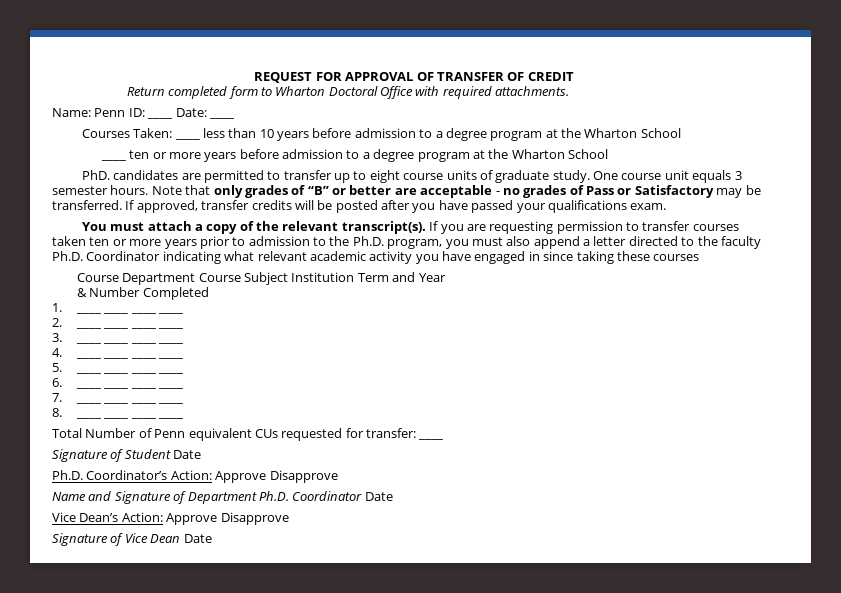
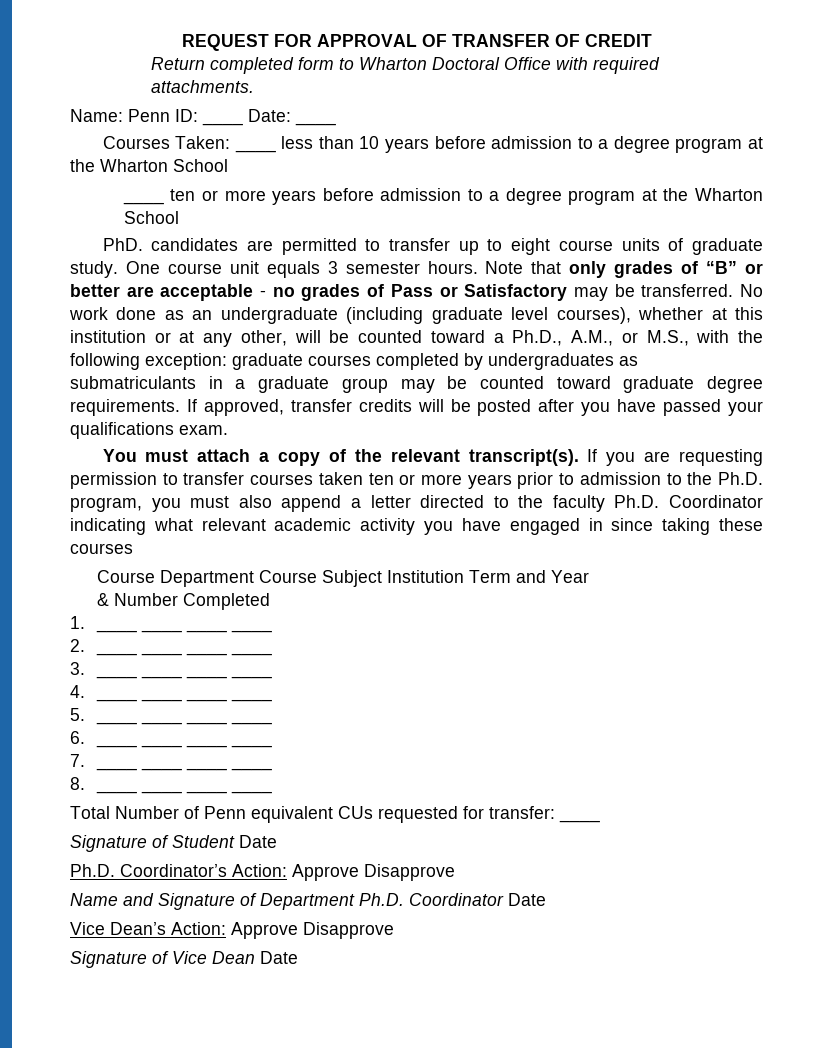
(122, 205) none -> [740,284,764,297] [69,307,764,324] [70,330,764,347] [70,353,638,370] [70,376,763,393] [70,399,180,416] No work done as an undergraduate (including graduate level courses), whether at this institution or at any other, will be counted toward a Ph.D., A.M., or M.S., with the following exception: graduate courses completed by undergraduates as submatriculants in a graduate group may be counted toward graduate degree requirements.

